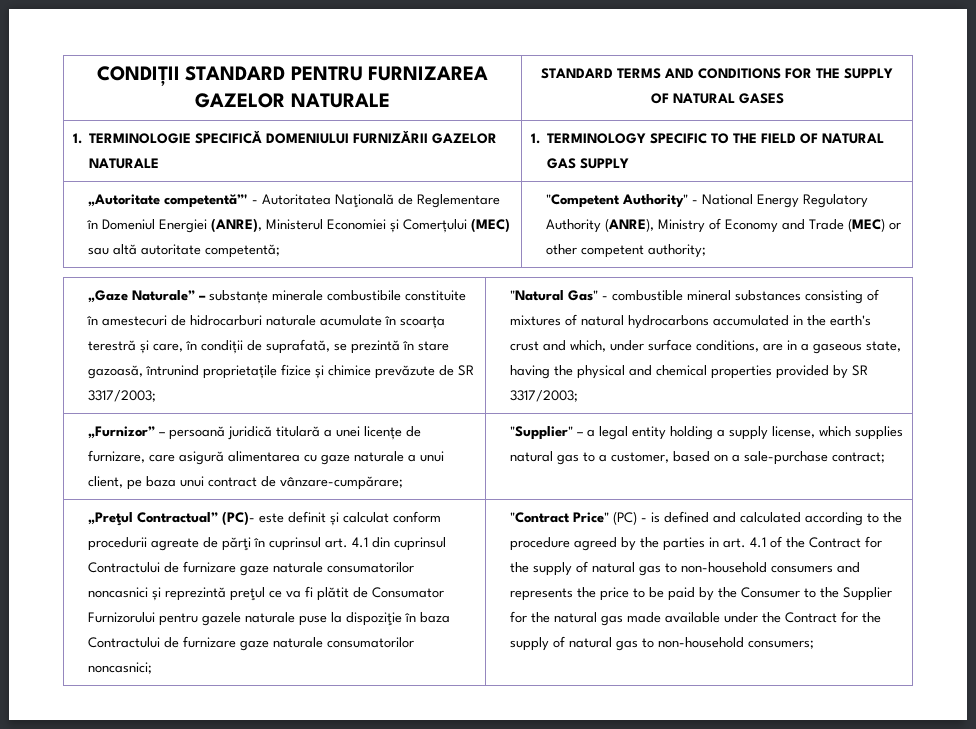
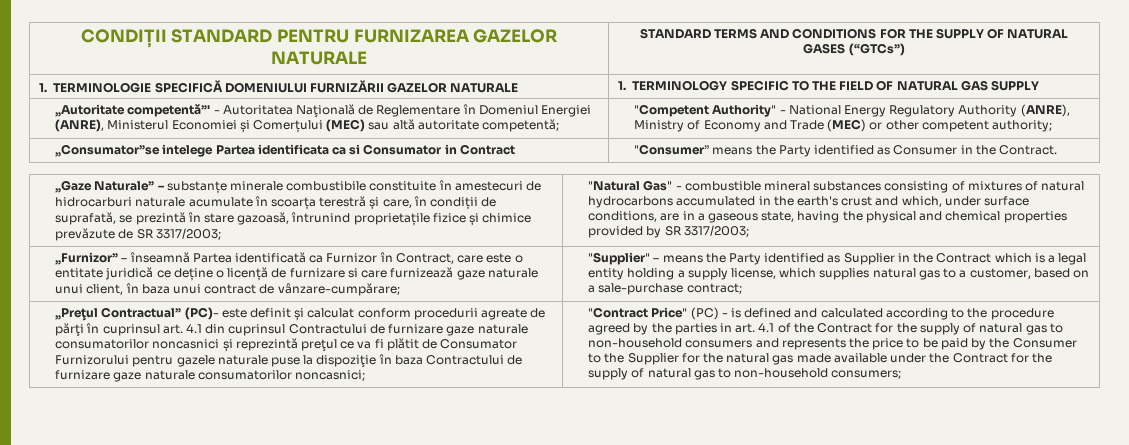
(784, 98) none -> [848,43,905,56] (“GTCs”)
(706, 251) none -> [55,144,515,157] [634,144,1058,157] // „Consumator”se intelege Partea identificata ca si Consumator in Contract | "Consumer” means the Party identified as Consumer in the Contract.
[168,426,421,440] [87,450,416,465] persoană juridică titulară a unei licențe de furnizare, care asigură alimentarea cu gaze naturale a -> [129,252,523,264] [55,267,538,281] înseamnă Partea identificată ca Furnizor în Contract, care este o entitate juridică ce deține o licență de furnizare si care furnizează gaze naturale
[126,479,142,490] pe -> [125,283,139,293] în
(583, 434) none -> [662,253,1045,265] means the Party identified as Supplier in the Contract which is

